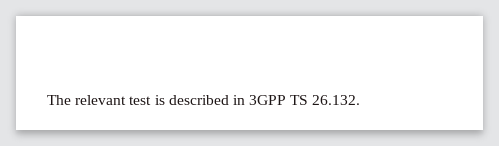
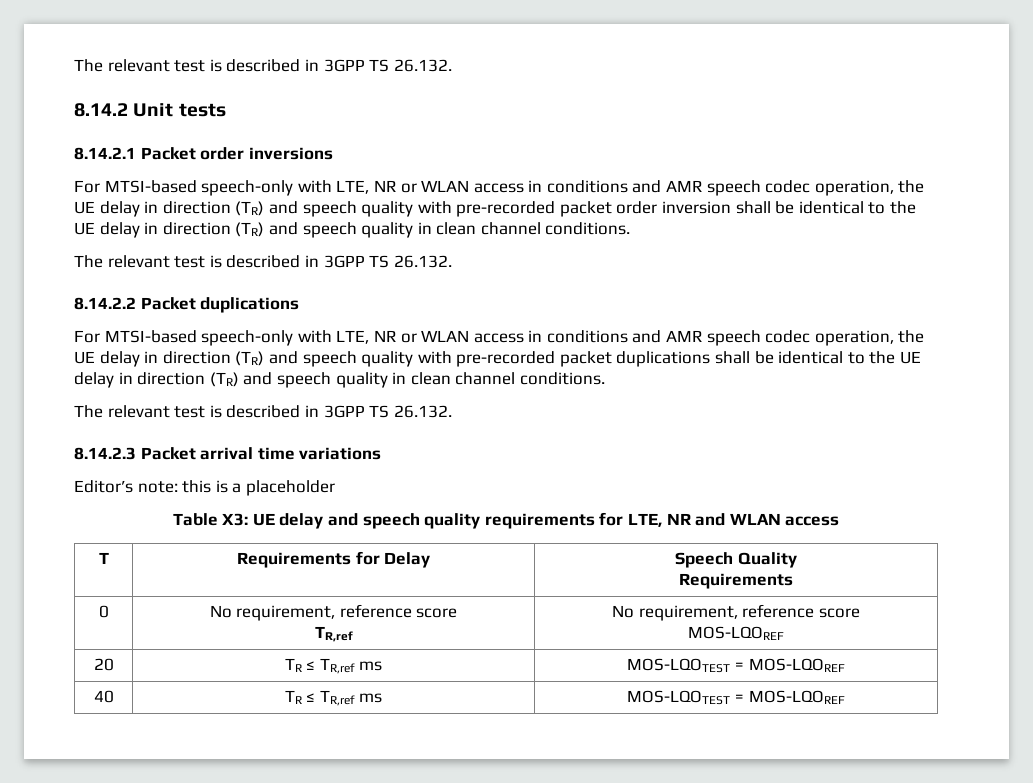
[47,95,361,105] The relevant test is described in 3GPP TS 26.132. -> [74,59,452,72] [74,103,226,117] [74,147,333,160] [74,180,925,196] [74,201,917,217] [74,222,631,238] [74,255,452,268] [74,297,300,313] [74,330,925,346] [74,351,922,367] [74,372,605,388] [74,405,452,418] [74,447,382,460] [74,480,335,496] [172,512,840,529] [98,552,109,564] [236,551,431,568] [675,552,797,568] [679,573,793,589] [98,605,109,618] [209,604,458,621] [314,626,353,642] [612,604,860,621] [688,626,784,640] [93,658,114,671] [284,658,383,674] [627,658,845,673] [93,690,114,703] [284,690,383,706] [627,690,845,705] The relevant test is described in 3GPP TS 26.132. // 8.14.2 Unit tests // 8.14.2.1 Packet order inversions // For MTSI-based speech-only with LTE, NR or WLAN access in conditions and AMR speech codec operation, the UE delay in direction (TR) and speech quality with pre-recorded packet order inversion shall be identical to the UE delay in direction (TR) and speech quality in clean channel conditions. // The relevant test is described in 3GPP TS 26.132. // 8.14.2.2 Packet duplications // For MTSI-based speech-only with LTE, NR or WLAN access in conditions and AMR speech codec operation, the UE delay in direction (TR) and speech quality with pre-recorded packet duplications shall be identical to the UE delay in direction (TR) and speech quality in clean channel conditions. // The relevant test is described in 3GPP TS 26.132. // 8.14.2.3 Packet arrival time variations // Editor’s note: this is a placeholder // Table X3: UE delay and speech quality requirements for LTE, NR and WLAN access // T | Requirements for Delay | Speech Quality // Requirements // 0 | No requirement, reference score // TR,ref | No requirement, reference score // MOS-LQOREF // 20 | TR ≤ TR,ref ms | MOS-LQOTEST = MOS-LQOREF // 40 | TR ≤ TR,ref ms | MOS-LQOTEST = MOS-LQOREF

